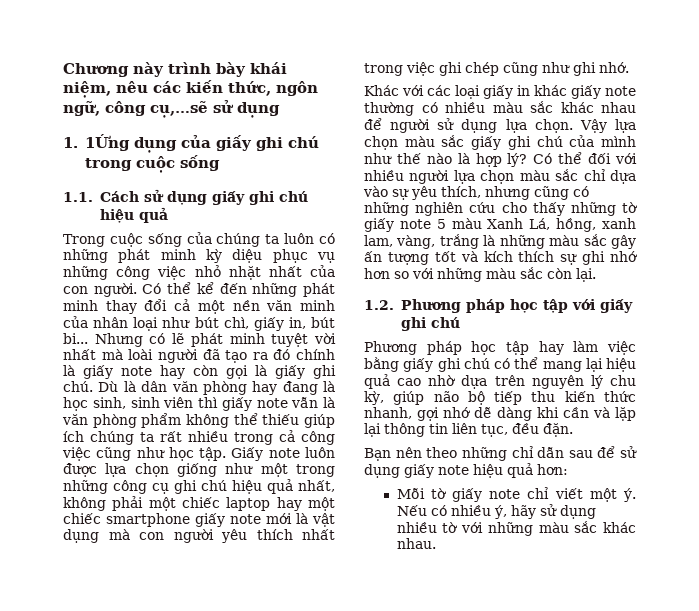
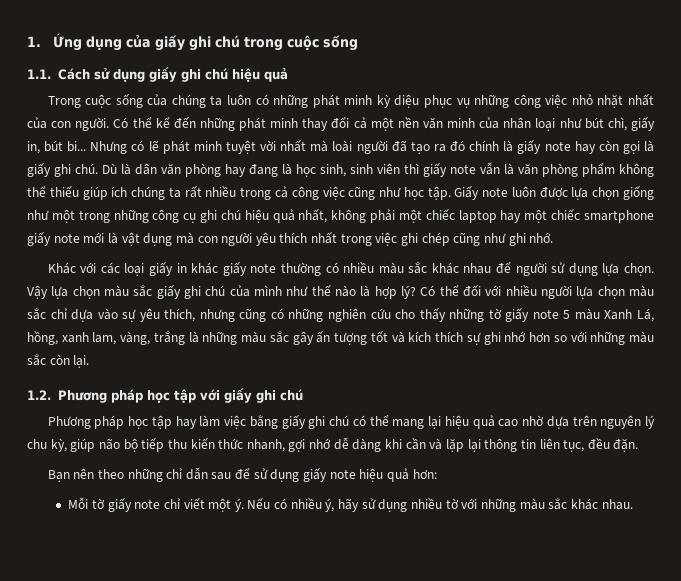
[63,62,287,77] [63,80,318,98] [63,100,280,118] [63,134,130,151] Chương này trình bày khái niệm, nêu các kiến thức, ngôn ngữ, công cụ,…sẽ sử dụng // 1. 1Ứng -> [27,33,83,51] 1. Ứng

